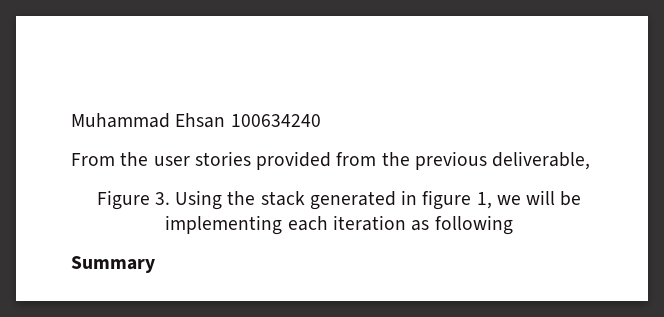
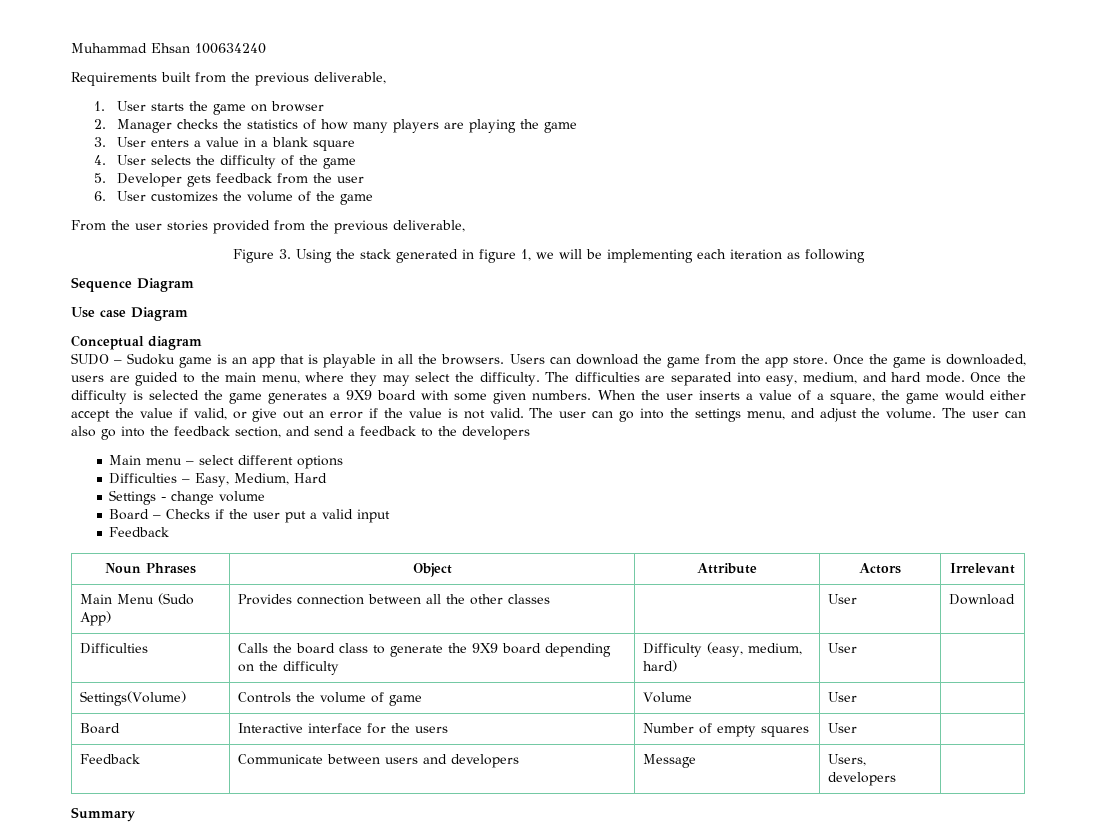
(321, 120) none -> [71,72,386,86] [93,101,324,115] [93,119,577,133] [93,137,355,151] [93,155,356,169] [93,173,364,187] [93,191,373,205] // Requirements built from the previous deliverable, // 1. User starts the game on browser // 2. Manager checks the statistics of how many players are playing the game // 3. User enters a value in a blank square // 4. User selects the difficulty of the game // 5. Developer gets feedback from the user // 6. User customizes the volume of the game
(513, 225) none -> [71,277,194,292] [71,307,188,321] [71,335,202,350] [71,353,1026,368] [71,372,1027,386] [71,390,1026,404] [71,408,1026,422] [71,426,530,440] [109,455,344,469] [109,473,328,487] [109,490,266,505] [109,509,391,523] [109,527,170,537] [105,563,196,574] [412,563,452,577] [697,563,757,574] [859,563,901,574] [950,563,1015,574] [80,593,195,605] [80,611,112,626] [238,594,551,605] [828,594,858,604] [949,594,1016,605] [80,643,149,654] [238,643,612,657] [238,661,340,675] [643,642,803,657] [643,660,678,672] [828,643,858,653] [80,691,187,706] [238,692,423,706] [643,692,693,703] [828,692,858,702] [80,723,121,734] [238,723,449,734] [643,723,810,737] [828,723,858,733] [80,754,141,764] [238,754,520,768] [643,754,697,768] [828,754,867,766] [828,772,897,786] // Sequence Diagram // Use case Diagram // Conceptual diagram // SUDO – Sudoku game is an app that is playable in all the browsers. Users can download the game from the app store. Once the game is downloaded, users are guided to the main menu, where they may select the difficulty. The difficulties are separated into easy, medium, and hard mode. Once the difficulty is selected the game generates a 9X9 board with some given numbers. When the user inserts a value of a square, the game would either accept the value if valid, or give out an error if the value is not valid. The user can go into the settings menu, and adjust the volume. The user can also go into the feedback section, and send a feedback to the developers // Main menu – select different options // Difficulties – Easy, Medium, Hard // Settings - change volume // Board – Checks if the user put a valid input // Feedback // Noun Phrases | Object | Attribute | Actors | Irrelevant // Main Menu (Sudo App) | Provides connection between all the other classes | | User | Download // Difficulties | Calls the board class to generate the 9X9 board depending on the difficulty | Difficulty (easy, medium, hard) | User | // Settings(Volume) | Controls the volume of game | Volume | User | // Board | Interactive interface for the users | Number of empty squares | User | // Feedback | Communicate between users and developers | Message | Users, developers |

